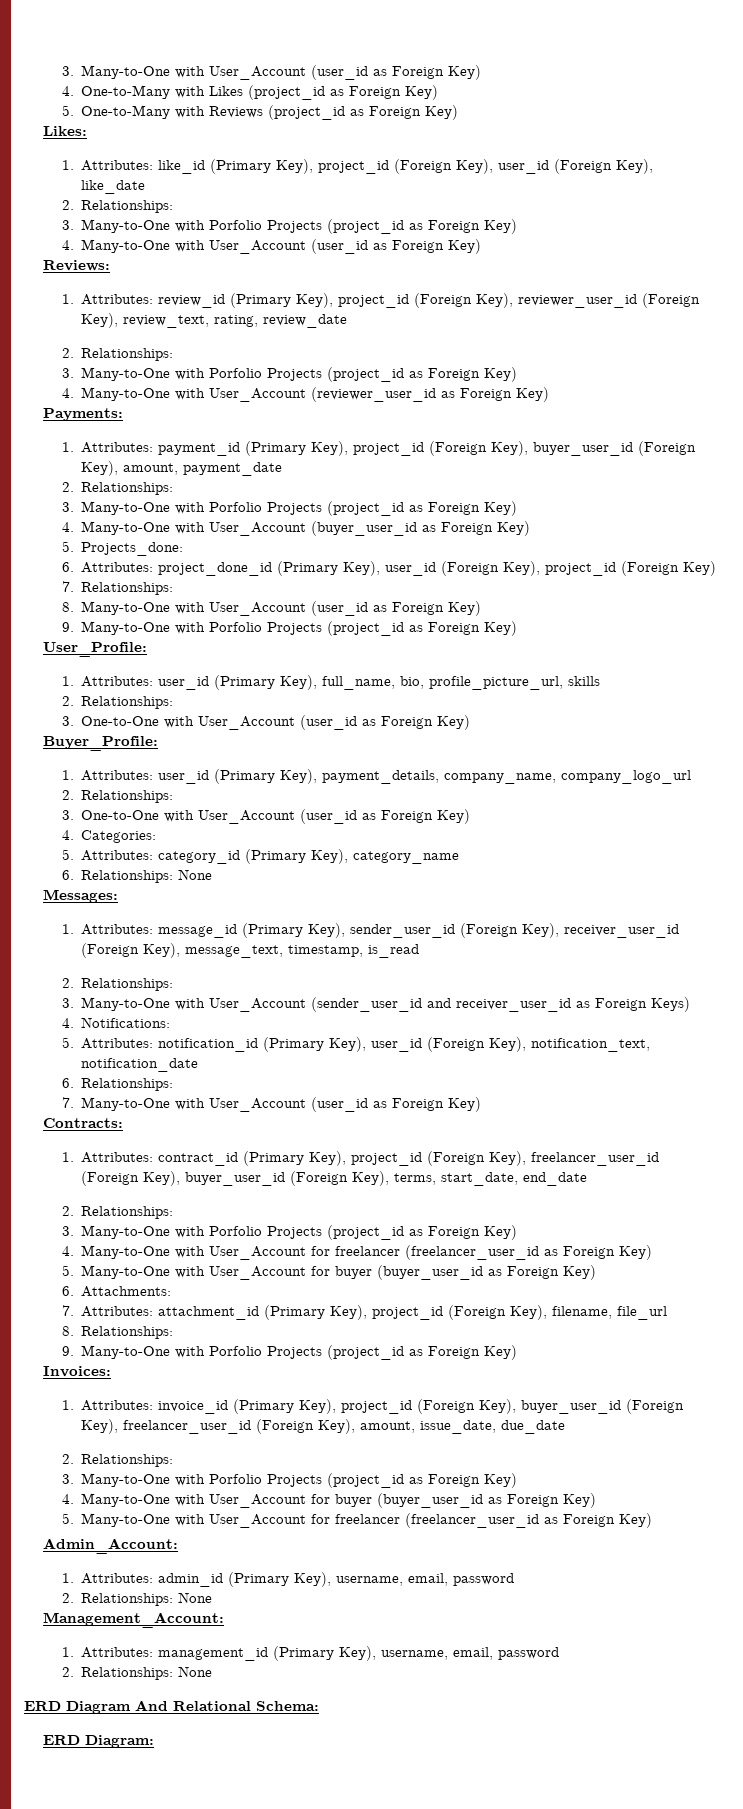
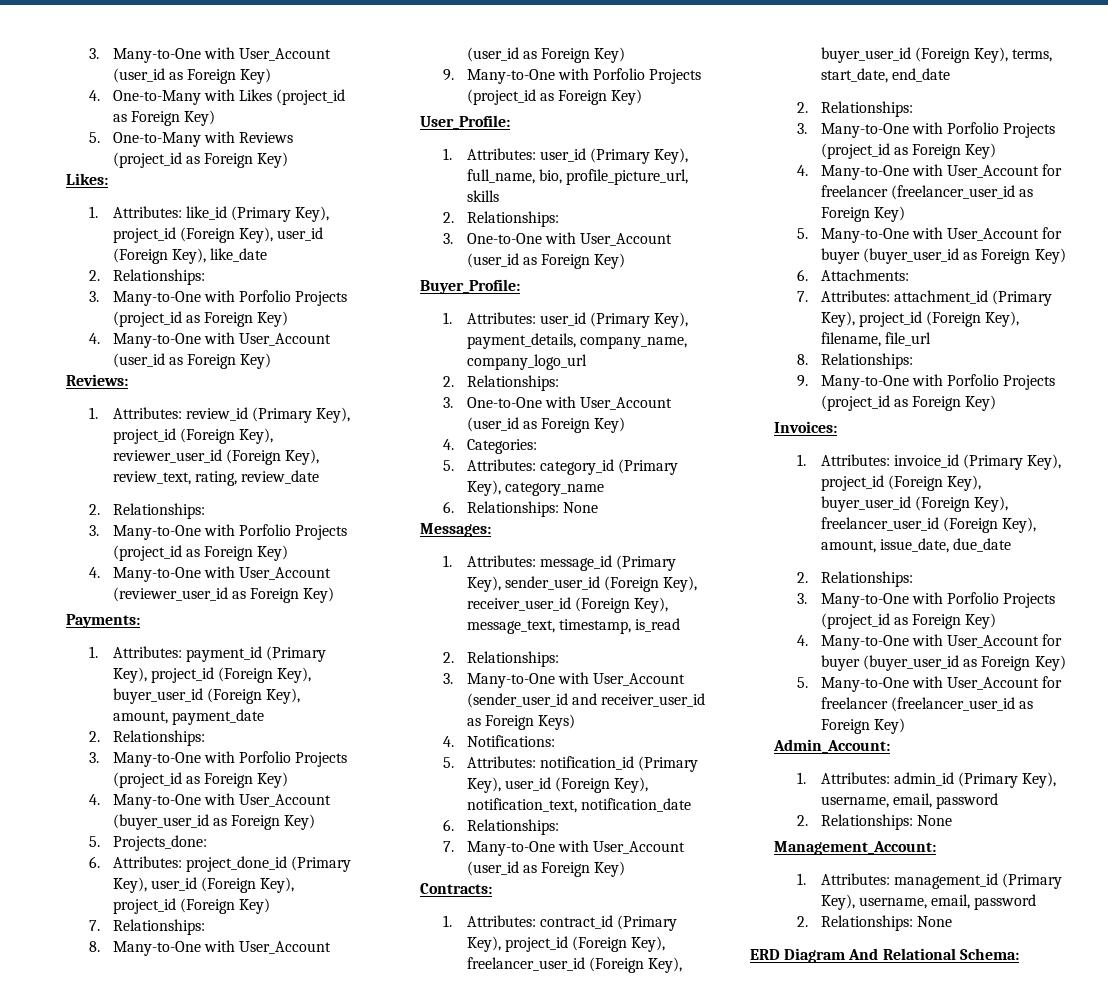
[42,1735,154,1748] // ERD Diagram: -> (1019, 954) none

